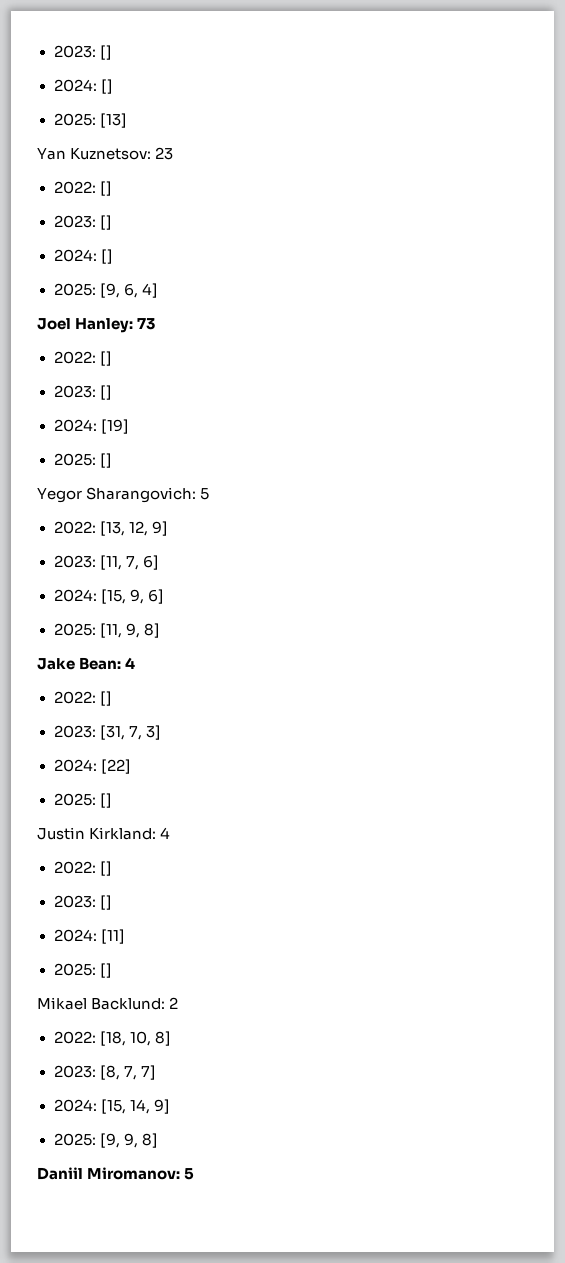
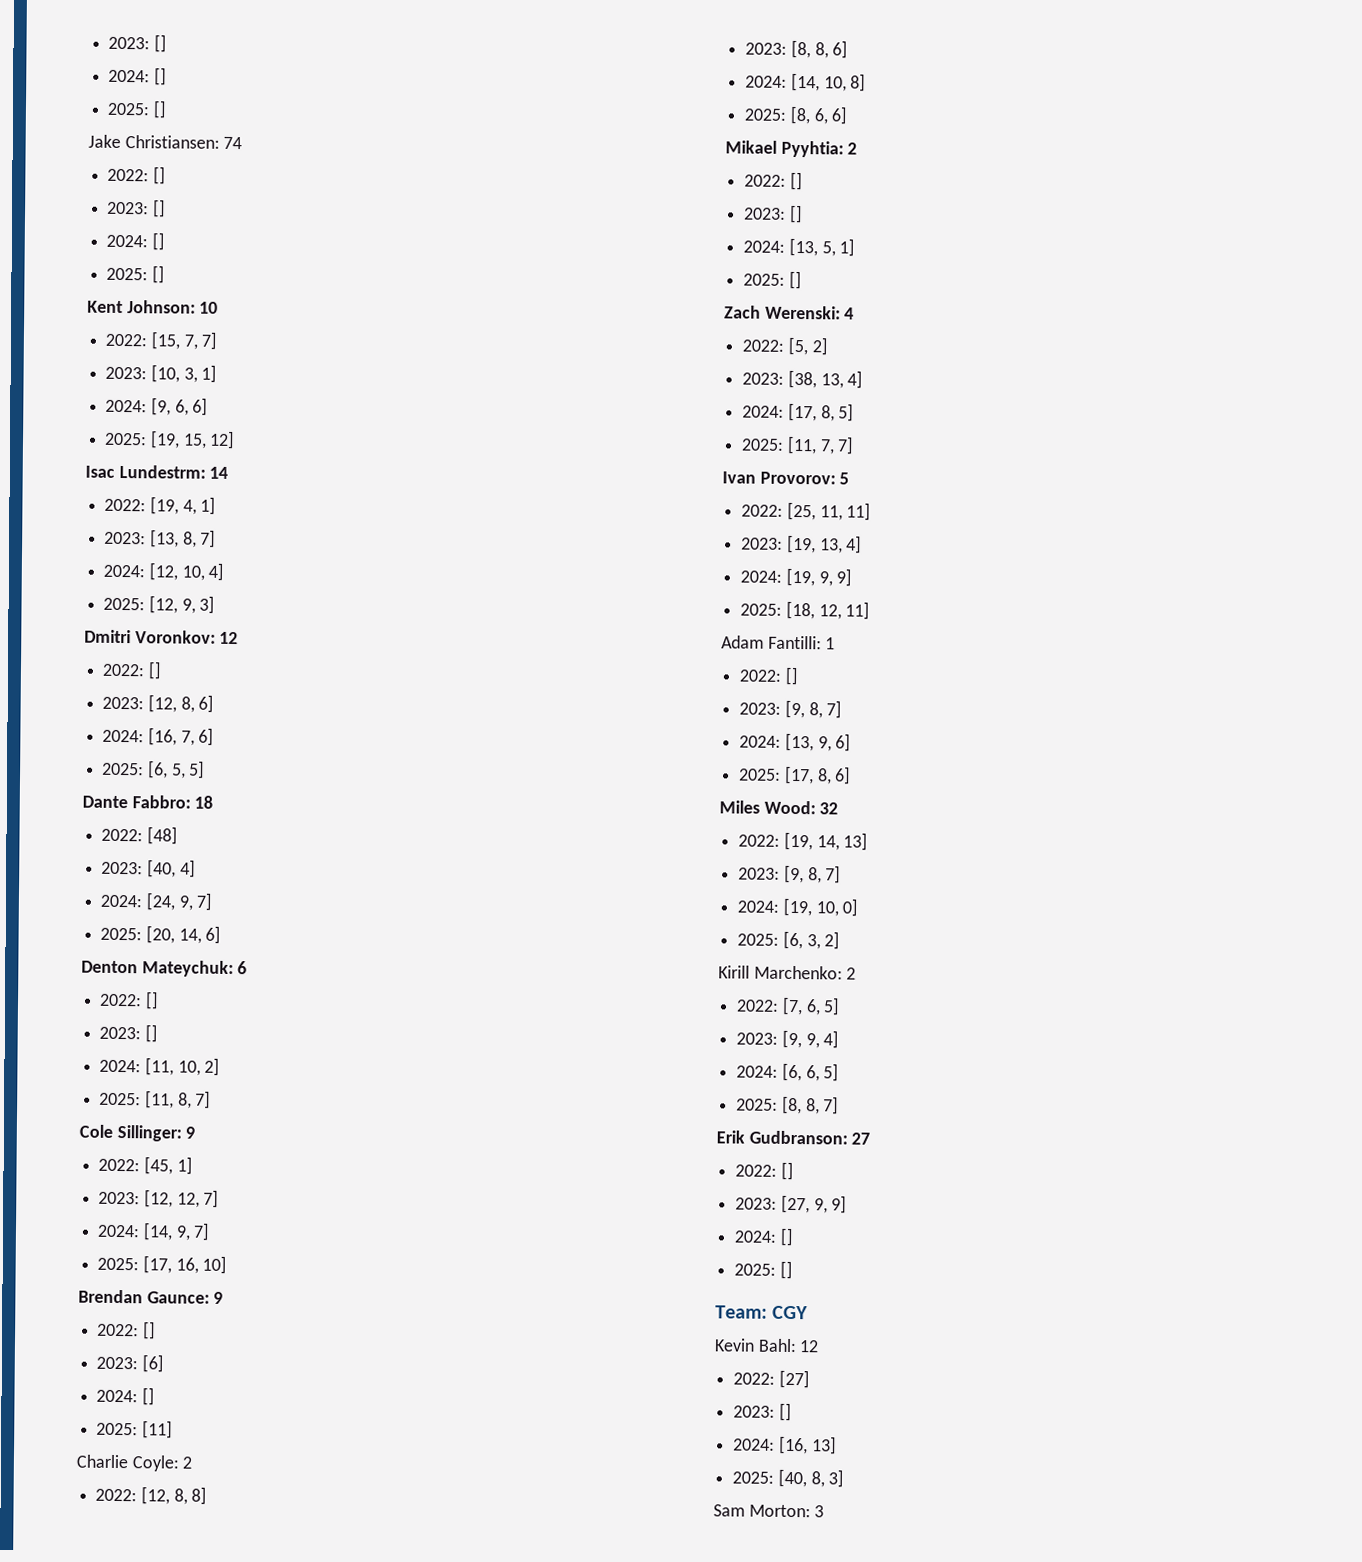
[53,45,112,60] [53,79,113,94] [53,113,127,128] [37,147,174,160] 2023: [] // 2024: [] // 2025: [13] // Yan Kuznetsov: 23 -> [108,34,167,53] [108,67,167,86] [107,100,167,119] [88,134,243,150] 2023: [] // 2024: [] // 2025: [] // Jake Christiansen: 74
[99,283,158,298] [37,318,156,333] [53,351,112,366] [53,385,112,400] [53,419,129,434] [53,453,112,468] [37,487,210,503] [53,521,168,536] [53,555,159,570] [53,589,164,604] [53,623,160,638] [37,657,136,670] [53,691,112,706] [53,725,161,740] [53,759,131,774] [53,793,112,808] [37,827,171,840] [53,861,112,876] [53,895,112,910] [53,929,125,944] [53,963,112,978] [37,997,179,1010] [53,1031,171,1046] [53,1065,156,1080] [53,1099,170,1114] [53,1133,158,1148] [37,1167,195,1180] [9, 6, 4] // Joel Hanley: 73 // 2022: [] // 2023: [] // 2024: [19] // 2025: [] // Yegor Sharangovich: 5 // 2022: [13, 12, 9] // 2023: [11, 7, 6] // 2024: [15, 9, 6] // 2025: [11, 9, 8] // Jake Bean: 4 // 2022: [] // 2023: [31, 7, 3] // 2024: [22] // 2025: [] // Justin Kirkland: 4 // 2022: [] // 2023: [] // 2024: [11] // 2025: [] // Mikael Backlund: 2 // 2022: [18, 10, 8] // 2023: [8, 7, 7] // 2024: [15, 14, 9] // 2025: [9, 9, 8] // Daniil Miromanov: 5 -> [151,265,165,284] [87,300,219,314] [105,331,218,350] [105,364,218,383] [105,397,209,416] [104,430,236,450] [85,464,229,479] [104,496,217,515] [104,529,217,548] [103,562,225,581] [103,595,216,614] [84,629,239,645] [102,661,162,680] [102,694,215,713] [102,727,215,746] [102,760,206,779] [82,795,214,809] [101,826,178,845] [101,859,196,878] [100,892,213,911] [100,925,222,944] [81,960,248,978] [99,991,159,1010] [99,1024,158,1043] [99,1057,221,1076] [99,1090,212,1109] [79,1124,196,1142] [98,1156,193,1175] [98,1189,220,1208] [97,1222,211,1241] [97,1255,228,1274] [78,1289,224,1304] [97,1321,156,1340] [96,1354,164,1373] [96,1387,155,1406] [96,1420,173,1439] [76,1454,193,1472] [95,1486,208,1505] [745,39,849,59] [745,72,867,92] [744,105,849,125] [725,140,858,158] [744,171,803,191] [744,204,803,224] [743,237,856,257] [743,270,802,290] [724,305,855,320] [742,336,828,356] [742,369,864,389] [742,402,855,422] [741,435,855,455] [722,471,850,485] [741,501,872,521] [741,534,863,554] [740,567,853,587] [740,600,871,620] [721,635,836,650] [739,666,799,686] [739,699,843,719] [739,732,852,752] [739,765,852,785] [719,800,839,815] [738,831,869,851] [738,864,842,884] [737,897,859,917] [737,930,841,950] [718,965,857,980] [736,996,841,1016] [736,1029,840,1049] [736,1062,840,1082] [736,1095,840,1115] [716,1130,871,1145] [735,1161,794,1181] [735,1194,848,1214] [734,1227,794,1247] [734,1260,793,1280] [715,1305,809,1320] [714,1338,820,1353] [733,1369,810,1389] [733,1402,792,1422] [733,1435,837,1455] [732,1468,845,1488] [713,1504,825,1518] [] // Kent Johnson: 10 // 2022: [15, 7, 7] // 2023: [10, 3, 1] // 2024: [9, 6, 6] // 2025: [19, 15, 12] // Isac Lundestrm: 14 // 2022: [19, 4, 1] // 2023: [13, 8, 7] // 2024: [12, 10, 4] // 2025: [12, 9, 3] // Dmitri Voronkov: 12 // 2022: [] // 2023: [12, 8, 6] // 2024: [16, 7, 6] // 2025: [6, 5, 5] // Dante Fabbro: 18 // 2022: [48] // 2023: [40, 4] // 2024: [24, 9, 7] // 2025: [20, 14, 6] // Denton Mateychuk: 6 // 2022: [] // 2023: [] // 2024: [11, 10, 2] // 2025: [11, 8, 7] // Cole Sillinger: 9 // 2022: [45, 1] // 2023: [12, 12, 7] // 2024: [14, 9, 7] // 2025: [17, 16, 10] // Brendan Gaunce: 9 // 2022: [] // 2023: [6] // 2024: [] // 2025: [11] // Charlie Coyle: 2 // 2022: [12, 8, 8] // 2023: [8, 8, 6] // 2024: [14, 10, 8] // 2025: [8, 6, 6] // Mikael Pyyhtia: 2 // 2022: [] // 2023: [] // 2024: [13, 5, 1] // 2025: [] // Zach Werenski: 4 // 2022: [5, 2] // 2023: [38, 13, 4] // 2024: [17, 8, 5] // 2025: [11, 7, 7] // Ivan Provorov: 5 // 2022: [25, 11, 11] // 2023: [19, 13, 4] // 2024: [19, 9, 9] // 2025: [18, 12, 11] // Adam Fantilli: 1 // 2022: [] // 2023: [9, 8, 7] // 2024: [13, 9, 6] // 2025: [17, 8, 6] // Miles Wood: 32 // 2022: [19, 14, 13] // 2023: [9, 8, 7] // 2024: [19, 10, 0] // 2025: [6, 3, 2] // Kirill Marchenko: 2 // 2022: [7, 6, 5] // 2023: [9, 9, 4] // 2024: [6, 6, 5] // 2025: [8, 8, 7] // Erik Gudbranson: 27 // 2022: [] // 2023: [27, 9, 9] // 2024: [] // 2025: [] // Team: CGY // Kevin Bahl: 12 // 2022: [27] // 2023: [] // 2024: [16, 13] // 2025: [40, 8, 3] // Sam Morton: 3

